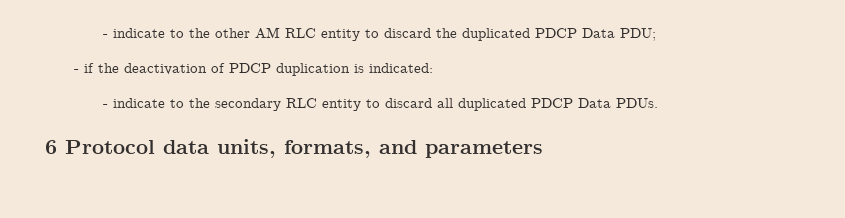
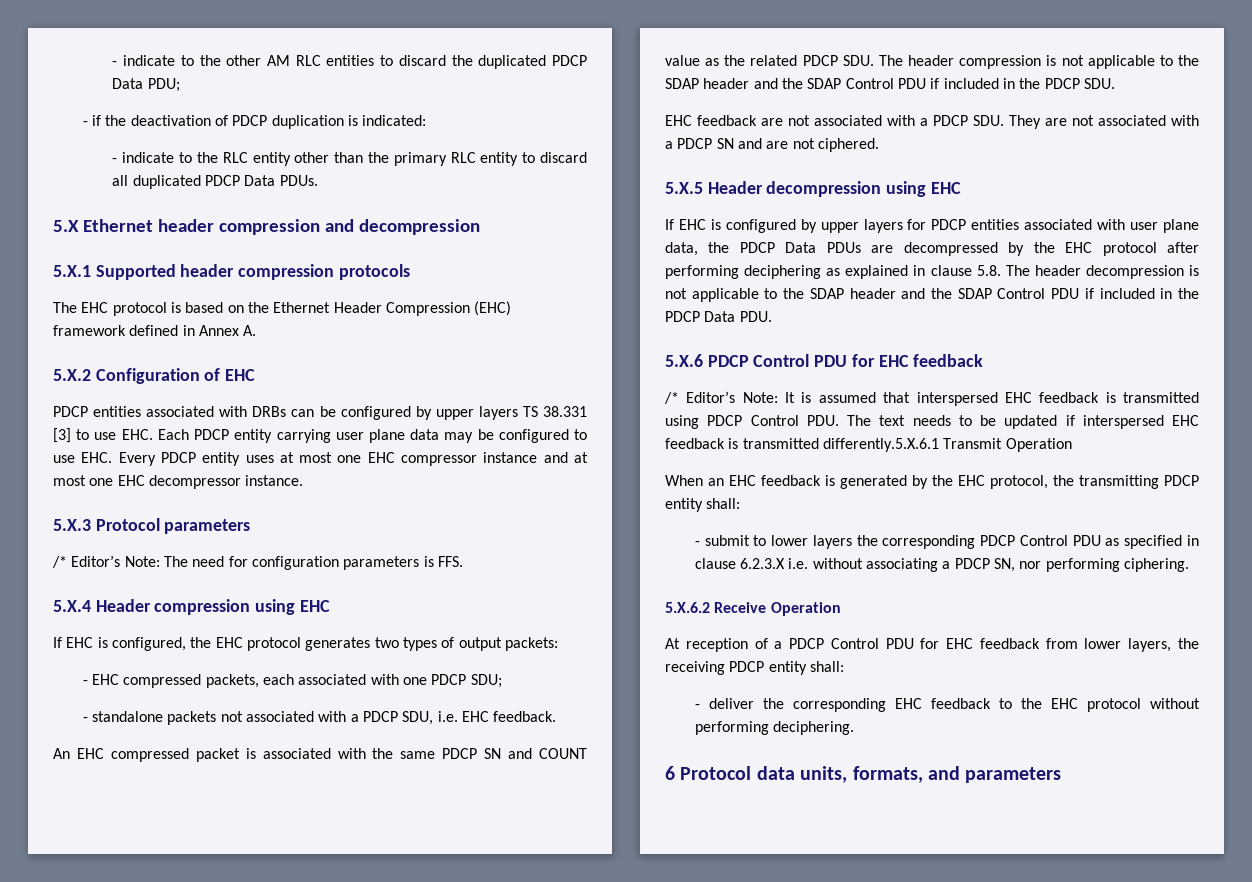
[321,29,361,41] entity -> [326,55,375,66] entities
[215,98,282,111] secondary -> [222,152,447,166] RLC entity other than the primary
(659, 103) none -> [53,219,480,235] [53,264,410,280] [53,301,512,316] [53,325,257,336] [53,368,256,384] [53,406,587,420] [53,428,587,443] [53,452,589,466] [53,475,304,489] [53,518,251,534] [52,555,463,570] [53,599,330,615] [53,637,558,651] [82,674,502,688] [82,711,557,725] [53,748,588,762] [665,55,1199,69] [665,78,1115,89] [665,115,1199,129] [665,138,879,152] [665,181,961,197] [665,219,1199,233] [665,242,1199,256] [665,265,1199,279] [665,288,1199,302] [665,311,772,322] [665,354,984,367] [664,391,1199,406] [665,415,1199,429] [665,438,1072,452] [665,475,1199,489] [665,498,741,512] [694,535,1199,549] [694,558,1189,572] [665,602,841,616] [665,638,1199,652] [665,661,844,675] [694,698,1200,712] [694,721,855,735] // 5.X Ethernet header compression and decompression // 5.X.1 Supported header compression protocols // The EHC protocol is based on the Ethernet Header Compression (EHC) framework defined in Annex A. // 5.X.2 Configuration of EHC // PDCP entities associated with DRBs can be configured by upper layers TS 38.331 [3] to use EHC. Each PDCP entity carrying user plane data may be configured to use EHC. Every PDCP entity uses at most one EHC compressor instance and at most one EHC decompressor instance. // 5.X.3 Protocol parameters // /* Editor’s Note: The need for configuration parameters is FFS. // 5.X.4 Header compression using EHC // If EHC is configured, the EHC protocol generates two types of output packets: // - EHC compressed packets, each associated with one PDCP SDU; // - standalone packets not associated with a PDCP SDU, i.e. EHC feedback. // An EHC compressed packet is associated with the same PDCP SN and COUNT value as the related PDCP SDU. The header compression is not applicable to the SDAP header and the SDAP Control PDU if included in the PDCP SDU. // EHC feedback are not associated with a PDCP SDU. They are not associated with a PDCP SN and are not ciphered. // 5.X.5 Header decompression using EHC // If EHC is configured by upper layers for PDCP entities associated with user plane data, the PDCP Data PDUs are decompressed by the EHC protocol after performing deciphering as explained in clause 5.8. The header decompression is not applicable to the SDAP header and the SDAP Control PDU if included in the PDCP Data PDU. // 5.X.6 PDCP Control PDU for EHC feedback // /* Editor’s Note: It is assumed that interspersed EHC feedback is transmitted using PDCP Control PDU. The text needs to be updated if interspersed EHC feedback is transmitted differently.5.X.6.1 Transmit Operation // When an EHC feedback is generated by the EHC protocol, the transmitting PDCP entity shall: // - submit to lower layers the corresponding PDCP Control PDU as specified in clause 6.2.3.X i.e. without associating a PDCP SN, nor performing ciphering. // 5.X.6.2 Receive Operation // At reception of a PDCP Control PDU for EHC feedback from lower layers, the receiving PDCP entity shall: // - deliver the corresponding EHC feedback to the EHC protocol without performing deciphering.

